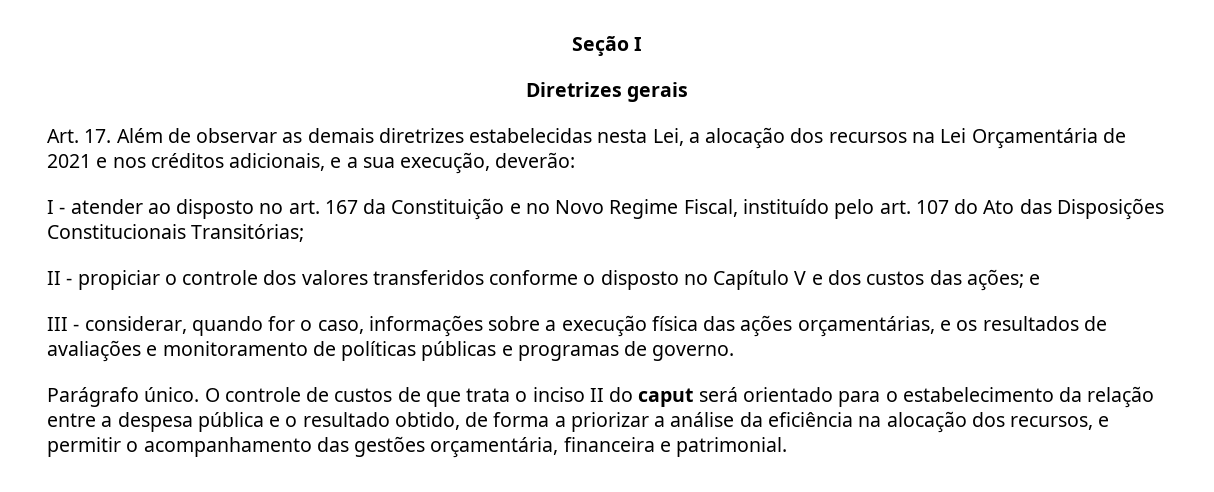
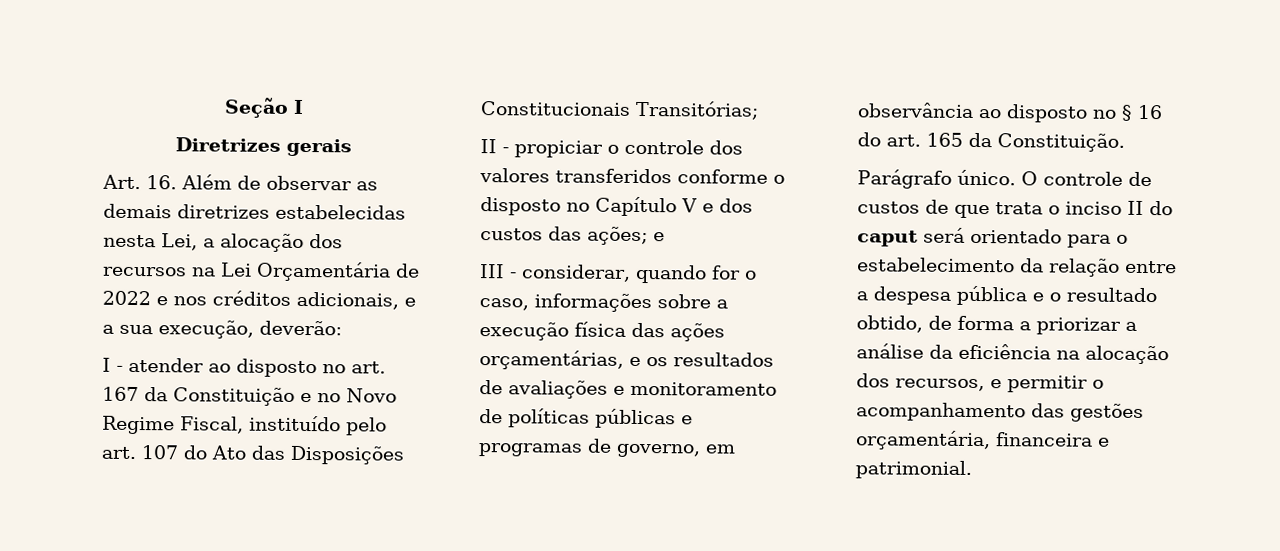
[84,129,112,143] 17. -> [146,175,177,190] 16.
[47,154,91,168] 2021 -> [102,290,151,306] 2022
[652,345,735,361] governo. -> [616,443,735,458] [857,102,1163,123] [857,132,1125,152] governo, em observância ao disposto no § 16 do art. 165 da Constituição.

